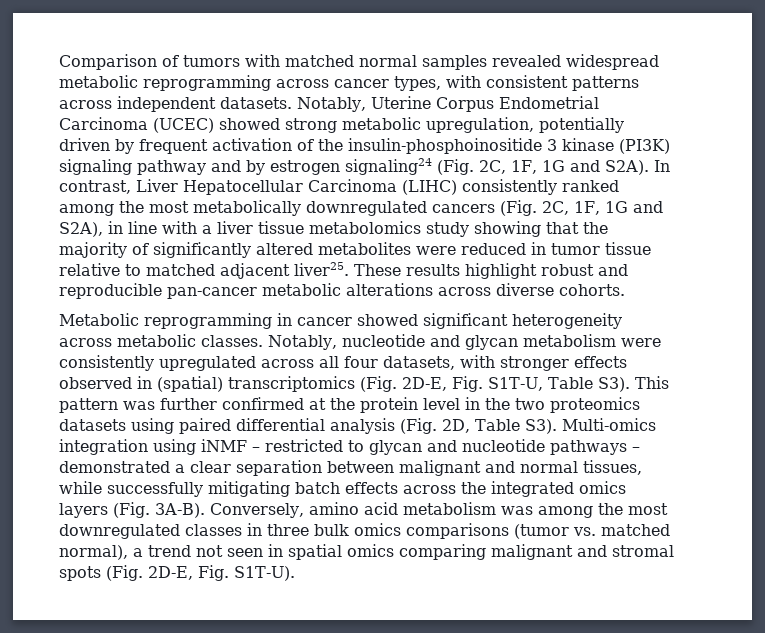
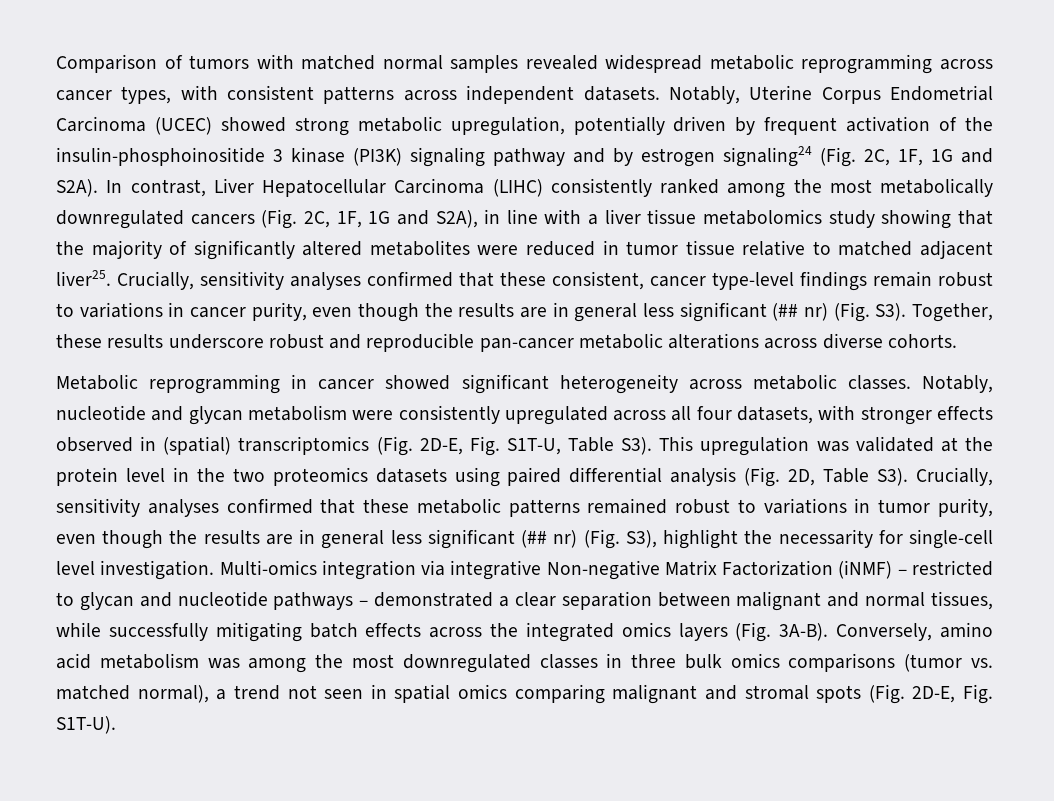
[354,263,537,279] These results highlight -> [117,271,993,291] [56,302,993,322] [56,334,264,349] Crucially, sensitivity analyses confirmed that these consistent, cancer type-level findings remain robust to variations in cancer purity, even though the results are in general less significant (## nr) (Fig. S3). Together, these results underscore
[59,397,304,413] pattern was further confirmed -> [700,436,934,456] upregulation was validated
[561,418,656,431] [59,439,247,455] Multi-omics integration using iNMF -> [915,467,993,486] [56,498,993,517] [56,529,994,549] [56,560,893,580] Crucially, sensitivity analyses confirmed that these metabolic patterns remained robust to variations in tumor purity, even though the results are in general less significant (## nr) (Fig. S3), highlight the necessarity for single-cell level investigation. Multi-omics integration via integrative Non-negative Matrix Factorization (iNMF)

